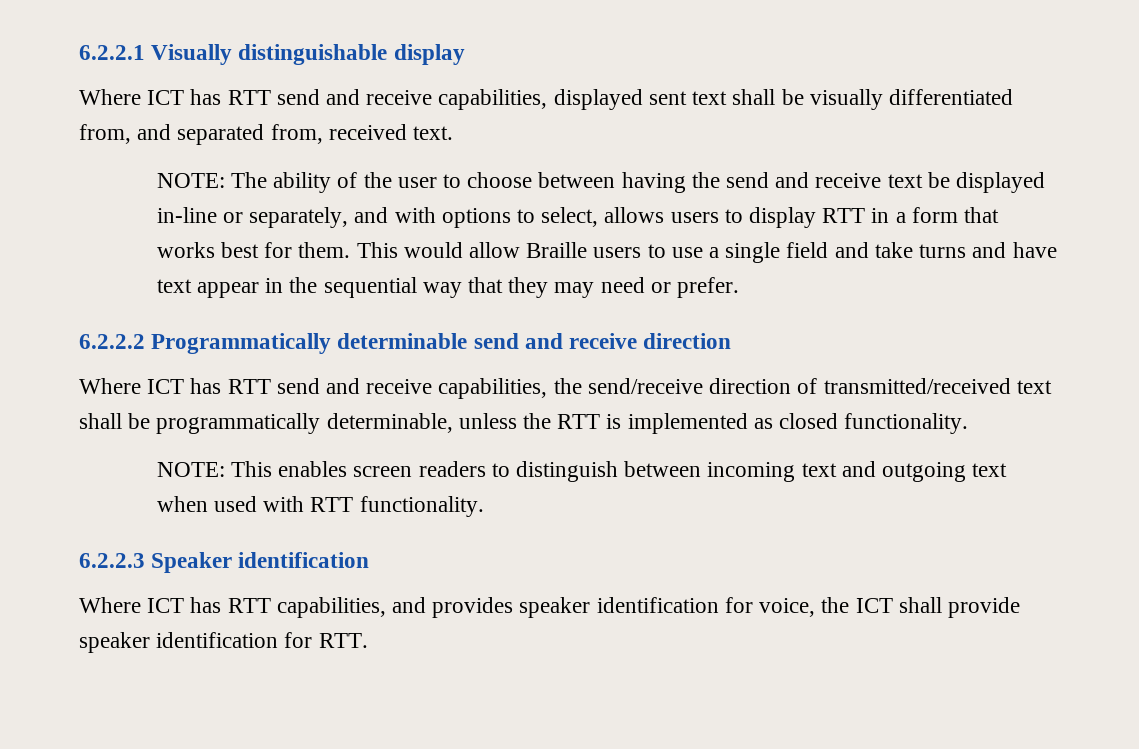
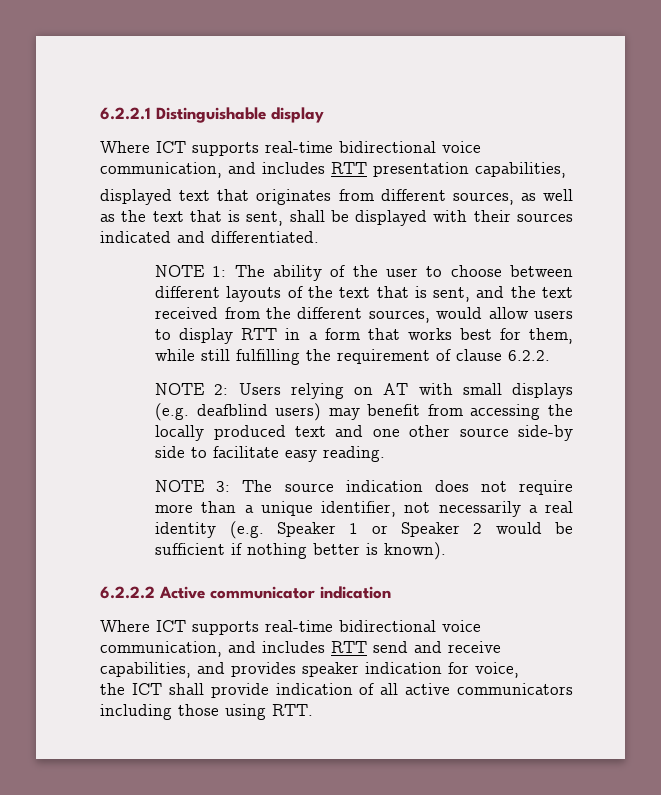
[151,44,388,65] Visually distinguishable -> [156,107,266,123] Distinguishable
[190,89,1013,110] [79,124,454,145] [156,173,225,188] has RTT send and receive capabilities, displayed sent text shall be visually differentiated from, and separated from, received text. // NOTE: -> [192,141,481,156] [100,162,566,178] [100,189,573,205] [100,210,573,226] [100,231,319,243] [155,265,227,277] supports real-time bidirectional voice communication, and includes RTT presentation capabilities, // displayed text that originates from different sources, as well as the text that is sent, shall be displayed with their sources indicated and differentiated. // NOTE 1:
[621,172,1046,193] [156,207,665,228] having the send and receive text be displayed in-line or separately, and with options to select, allows -> [155,286,574,302] [155,307,529,323] different layouts of the text that is sent, and the text received from the different sources, would allow
[298,242,1057,263] [156,277,740,298] [79,333,732,354] [79,378,1052,399] [79,413,969,434] [156,461,1008,482] [156,496,484,517] [79,552,370,573] [79,597,386,618] them. This would allow Braille users to use a single field and take turns and have text appear in the sequential way that they may need or prefer. // 6.2.2.2 Programmatically determinable send and receive direction // Where ICT has RTT send and receive capabilities, the send/receive direction of transmitted/received text shall be programmatically determinable, unless the RTT is implemented as closed functionality. // NOTE: This enables screen readers to distinguish between incoming text and outgoing text when used with RTT functionality. // 6.2.2.3 Speaker identification // Where ICT has RTT capabilities, -> [529,328,573,344] [155,349,551,365] [155,383,573,399] [155,403,573,421] [155,425,573,441] [155,446,386,462] [155,480,573,495] [155,501,573,517] [155,521,573,539] [155,542,447,560] [100,586,391,599] [100,620,481,635] [100,641,501,657] [100,662,191,678] them, while still fulfilling the requirement of clause 6.2.2. // NOTE 2: Users relying on AT with small displays (e.g. deafblind users) may benefit from accessing the locally produced text and one other source side-by side to facilitate easy reading. // NOTE 3: The source indication does not require more than a unique identifier, not necessarily a real identity (e.g. Speaker 1 or Speaker 2 would be sufficient if nothing better is known). // 6.2.2.2 Active communicator indication // Where ICT supports real-time bidirectional voice communication, and includes RTT send and receive capabilities,
[596,597,719,613] identification -> [365,662,442,674] indication
(816, 607) none -> (519, 670) //
[79,632,313,653] speaker identification for -> [275,683,573,695] [100,704,266,720] indication of all active communicators including those using

